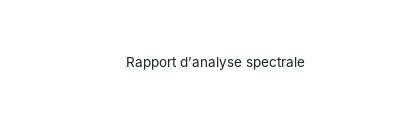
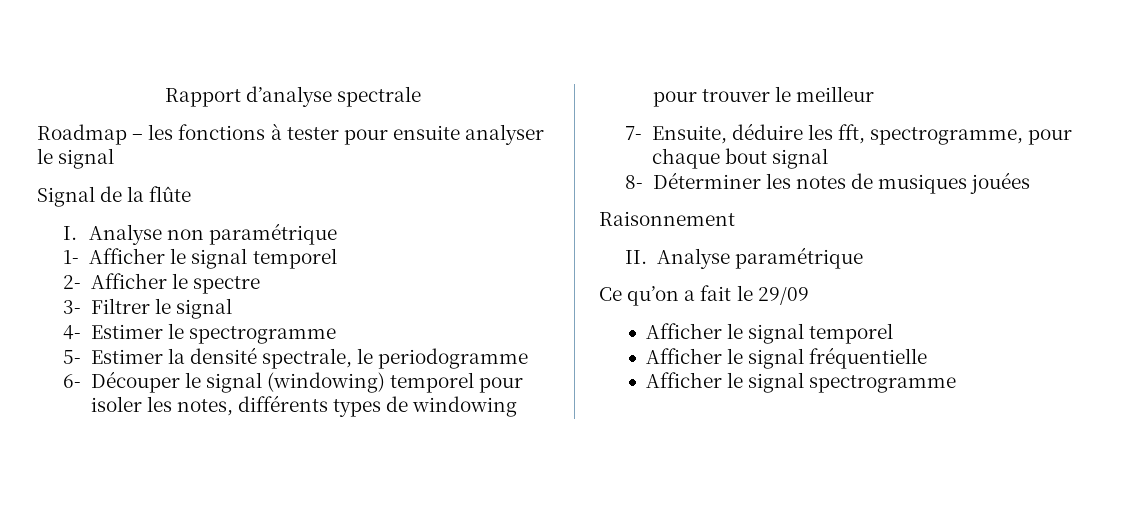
(305, 63) none -> [37,123,545,145] [37,148,115,169] [37,186,192,207] [63,223,338,245] [63,248,337,269] [63,273,260,294] [63,298,232,319] [63,323,336,344] [63,347,529,369] [63,371,524,393] [90,395,518,417] [652,86,874,107] [625,123,1073,145] [651,148,828,169] [625,172,1031,194] [599,211,735,226] [625,247,863,269] [599,285,809,306] [645,323,894,344] [645,347,928,369] [645,372,957,393] // Roadmap – les fonctions à tester pour ensuite analyser le signal // Signal de la flûte // I. Analyse non paramétrique // 1- Afficher le signal temporel // 2- Afficher le spectre // 3- Filtrer le signal // 4- Estimer le spectrogramme // 5- Estimer la densité spectrale, le periodogramme // 6- Découper le signal (windowing) temporel pour isoler les notes, différents types de windowing pour trouver le meilleur // 7- Ensuite, déduire les fft, spectrogramme, pour chaque bout signal // 8- Déterminer les notes de musiques jouées // Raisonnement // II. Analyse paramétrique // Ce qu’on a fait le 29/09 // Afficher le signal temporel // Afficher le signal fréquentielle // Afficher le signal spectrogramme

